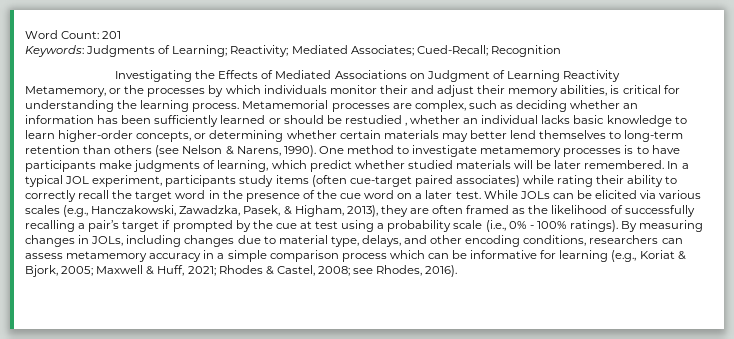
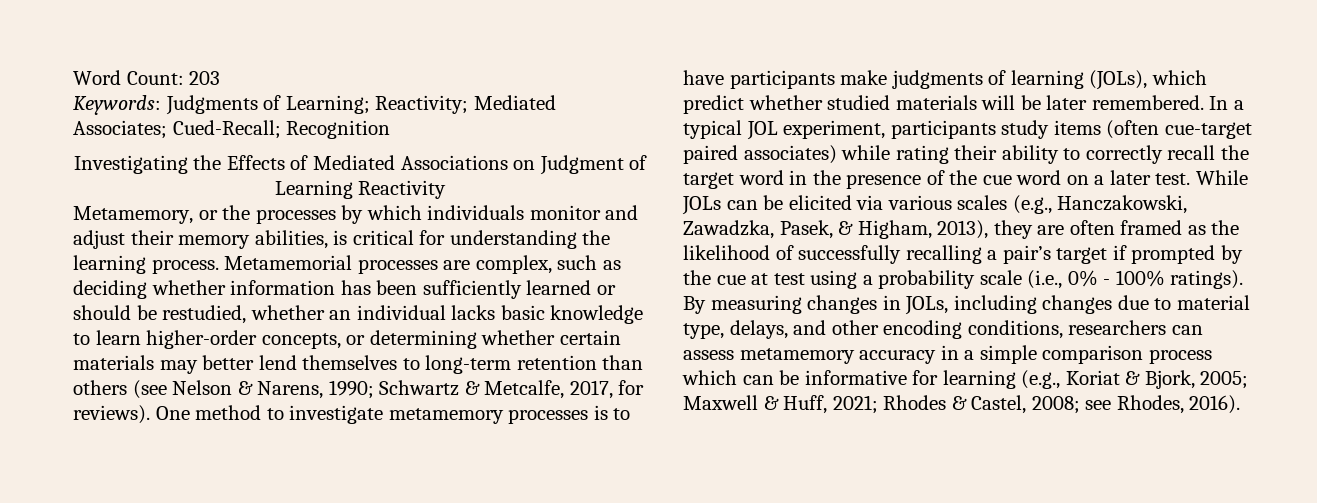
[102,31,122,39] 201 -> [189,71,221,85] 203
[379,85,408,94] their -> (601, 212) none
[623,103,639,109] an -> (226, 287) none
[344,115,407,126] restudied , -> [162,305,247,324] restudied,
[283,145,316,157] 1990). -> [328,380,645,399] [73,405,150,424] 1990; Schwartz & Metcalfe, 2017, for reviews).
[217,160,269,172] learning, -> [1010,70,1148,90] learning (JOLs),

